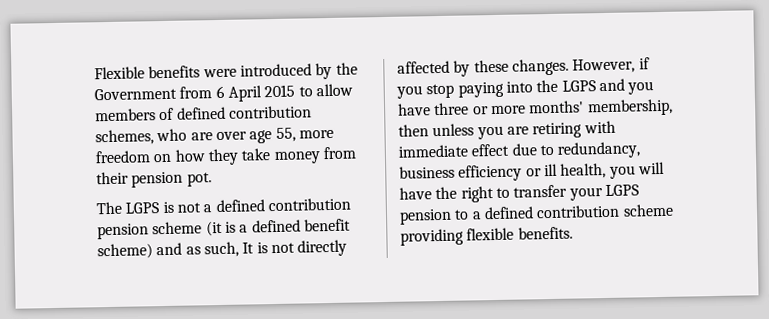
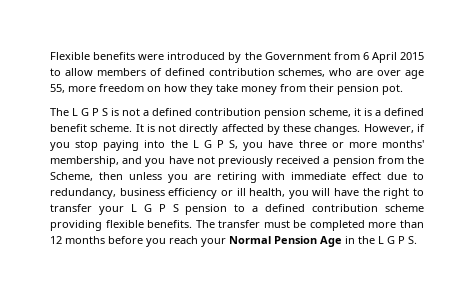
[125,202,160,214] LGPS -> [72,108,108,116] L G P S
[152,220,223,237] scheme (it -> [309,108,361,117] scheme, it
[97,241,239,260] scheme) and as such, -> [90,124,133,132] scheme.
[561,78,625,92] LGPS and -> [192,140,239,149] L G P S,
(673, 107) none -> [122,156,424,167] [50,172,93,181] and you have not previously received a pension from the Scheme,
[604,184,639,197] LGPS -> [130,204,179,212] L G P S
(573, 233) none -> [195,220,424,231] [50,236,417,247] The transfer must be completed more than 12 months before you reach your Normal Pension Age in the L G P S.

